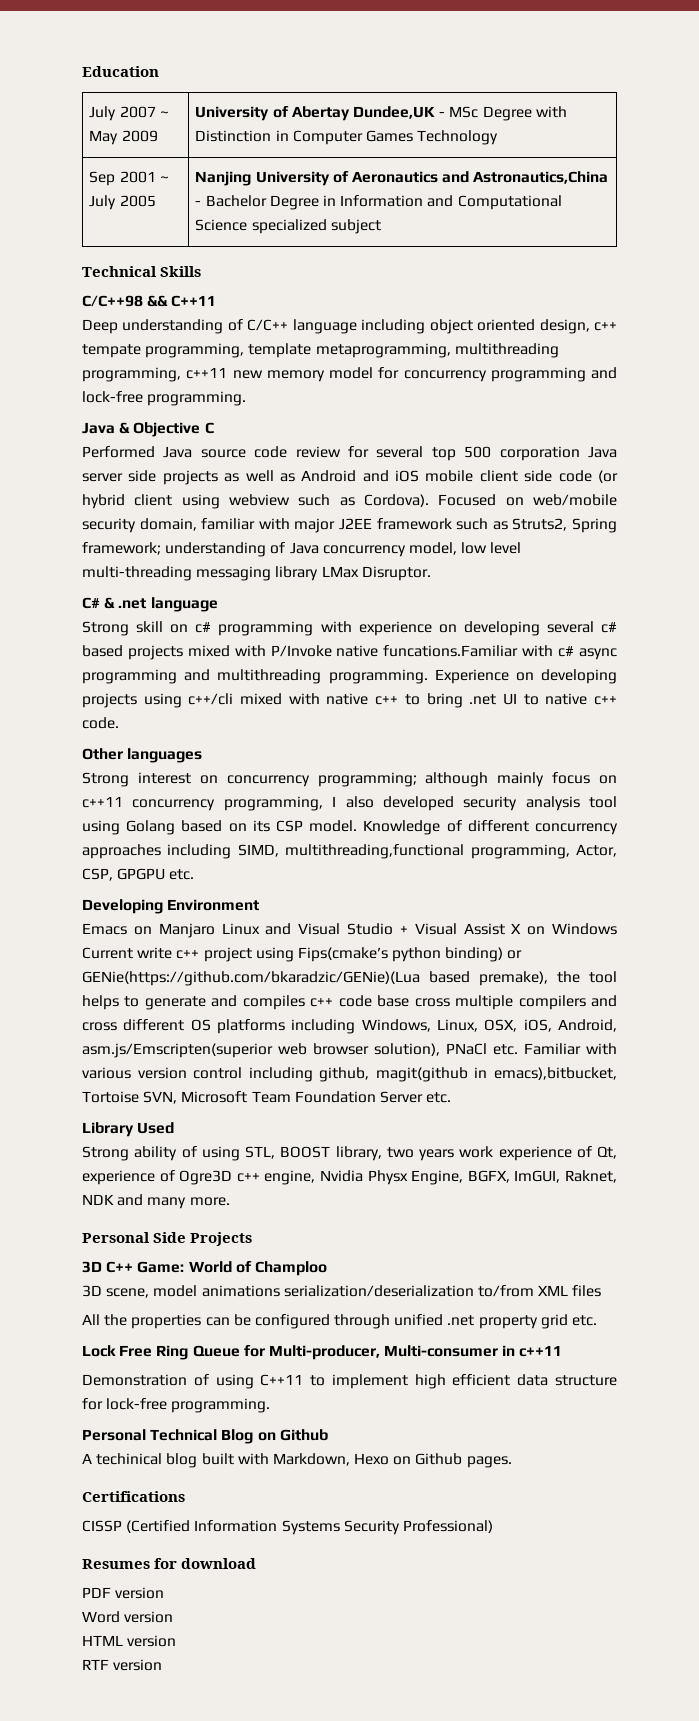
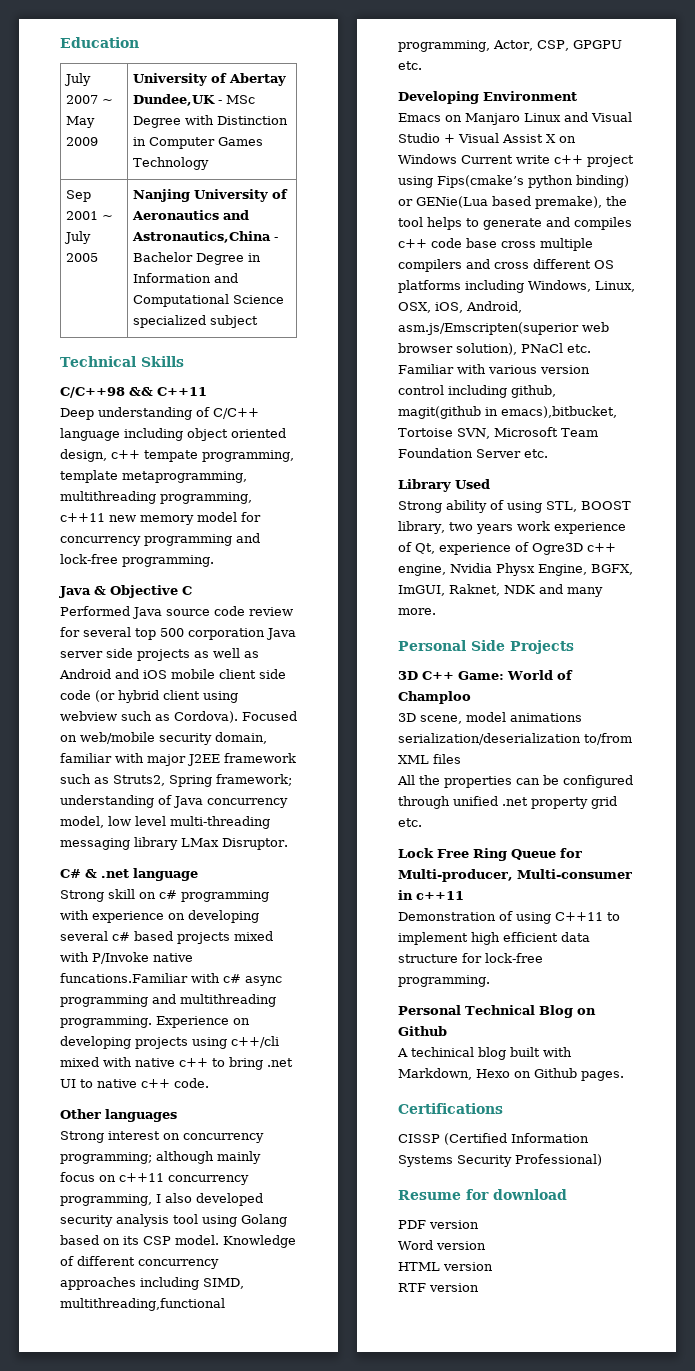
[82,971,420,986] GENie(https://github.com/bkaradzic/GENie)(Lua -> [416,196,488,208] GENie(Lua
[82,1559,150,1569] Resumes -> [398,1190,461,1200] Resume

